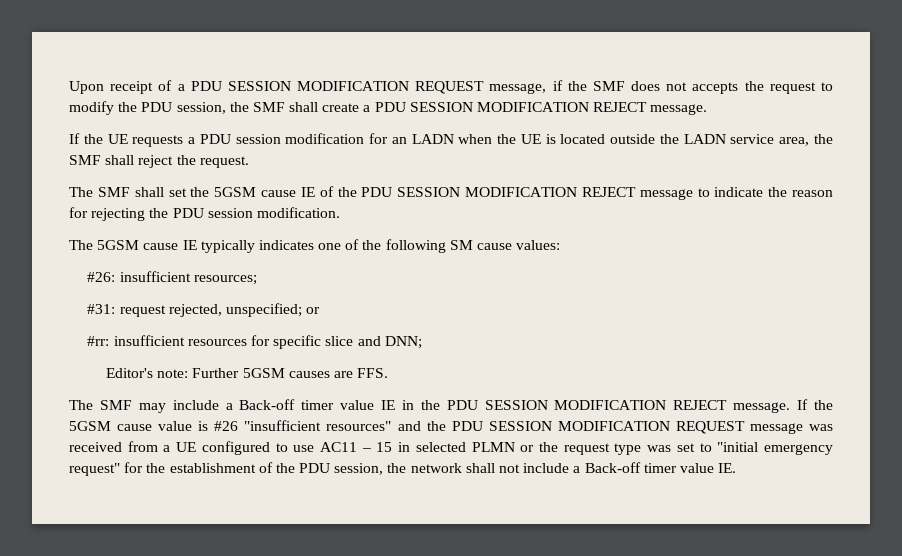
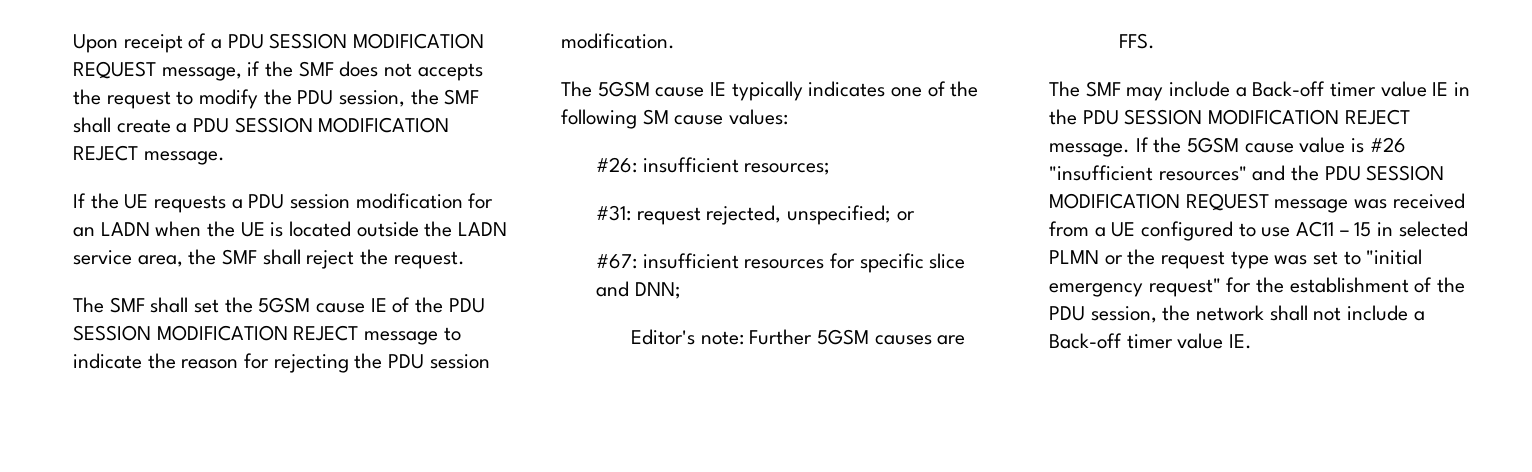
[87,336,110,346] #rr: -> [596,254,638,269] #67:

